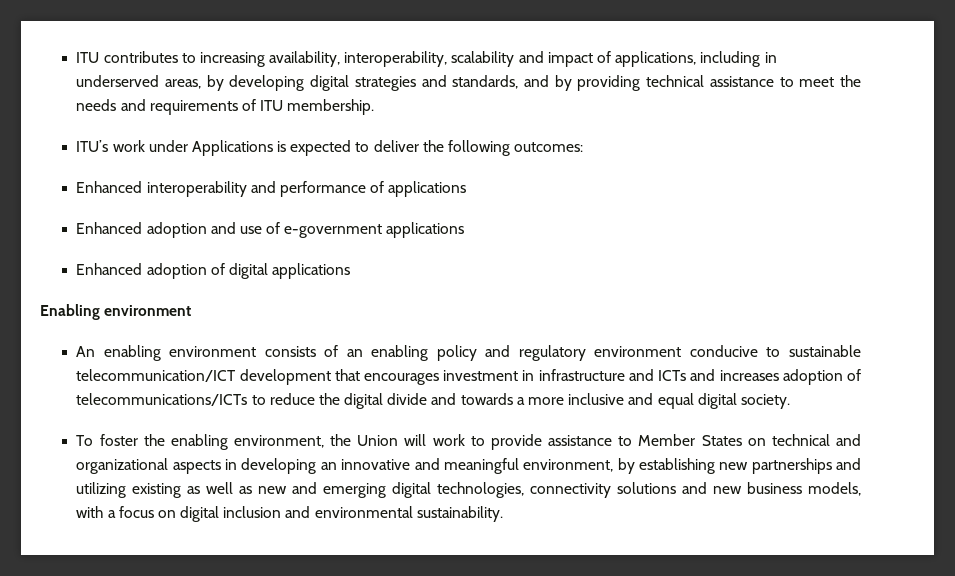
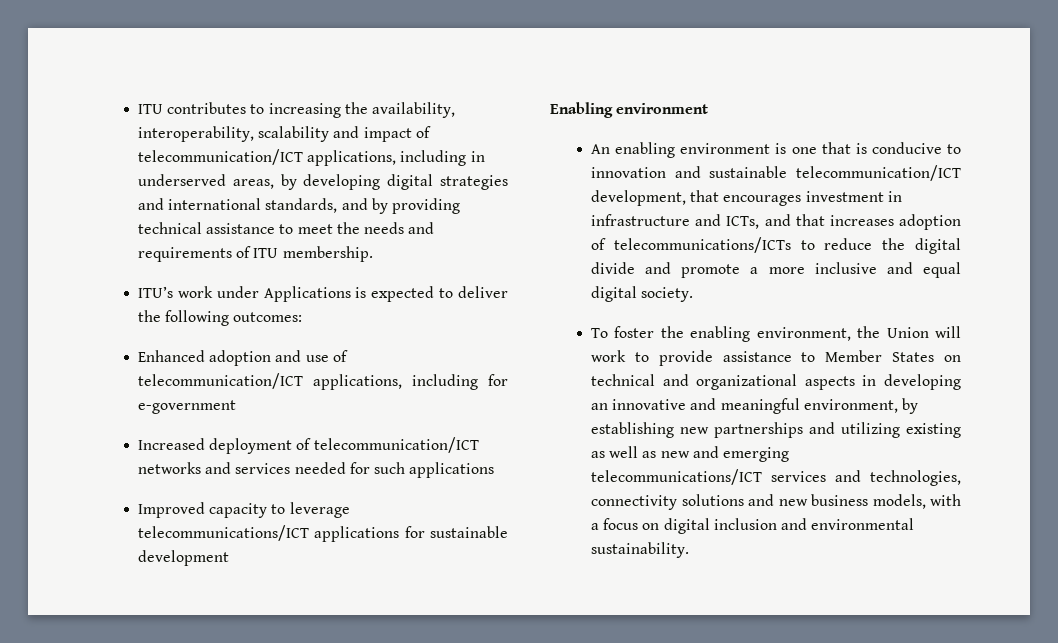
(265, 59) none -> [344,102,368,114] the
(612, 57) none -> [138,149,304,165] telecommunication/ICT
(447, 81) none -> [168,198,262,210] international
[76,181,467,197] // Enhanced interoperability and performance of applications -> (303, 317) none
[284,222,465,238] [76,263,351,279] e-government applications // Enhanced adoption of digital applications -> [138,373,508,390] [138,400,237,414] [138,437,479,454] [138,462,495,478] [138,502,350,518] [138,525,508,542] [138,550,230,566] telecommunication/ICT applications, including for e-government // Increased deployment of telecommunication/ICT networks and services needed for such applications // Improved capacity to leverage telecommunications/ICT applications for sustainable development
[264,345,781,361] consists of an enabling policy and regulatory environment conducive to -> [775,142,961,154] [591,166,701,178] is one that is conducive to innovation and
[239,369,331,385] development -> [591,190,687,206] development,
[658,369,716,381] ICTs and -> [726,214,825,229] ICTs, and that
[460,393,513,405] towards -> [681,264,741,278] promote
[392,482,432,498] digital -> [591,469,862,485] telecommunications/ICT services and

